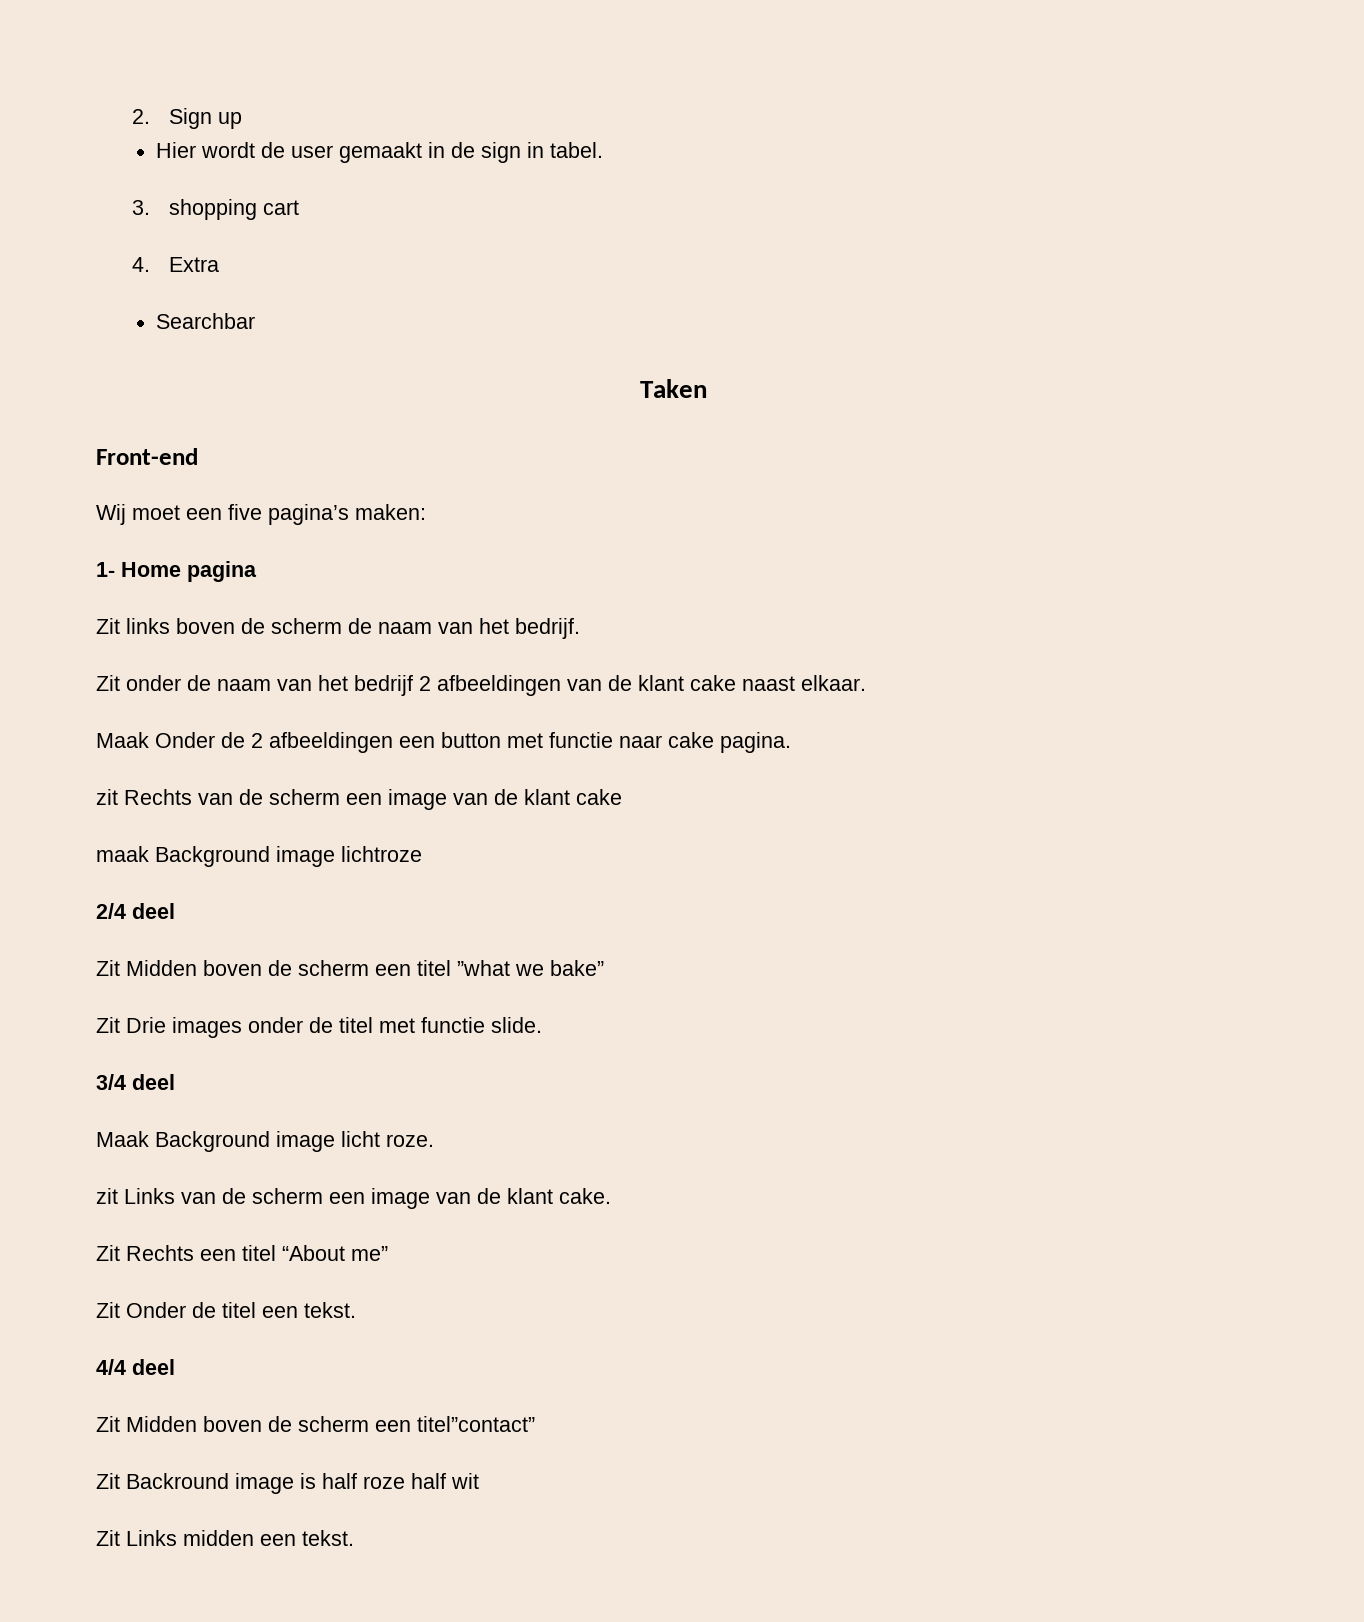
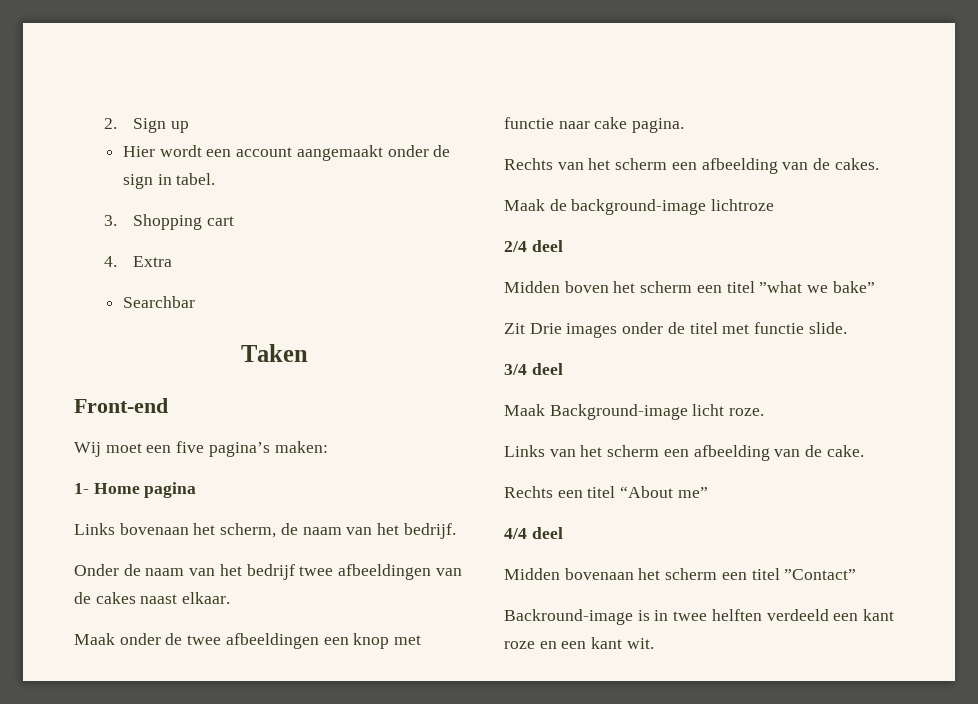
[261,142,446,163] de user gemaakt in -> [206,145,429,161] een account aangemaakt onder
[168,199,257,220] shopping -> [133,214,203,230] Shopping
[96,618,342,634] Zit links boven de scherm -> [74,523,277,538] Links bovenaan het scherm,
[96,675,181,691] Zit onder -> [74,564,119,576] Onder
[419,676,431,691] 2 -> [299,566,334,576] twee
[638,675,736,691] klant cake -> [95,592,136,604] cakes
[155,732,263,748] Onder de 2 -> [119,633,222,645] onder de twee
[441,732,501,748] button -> [353,633,390,649] knop
[96,789,118,805] zit -> (685, 125) none
[239,789,622,810] [96,846,335,867] de scherm een image van de klant cake // maak Background image -> [588,158,879,174] [504,199,707,215] het scherm een afbeelding van de cakes. // Maak de background-image
[96,960,292,976] Zit Midden boven de -> [504,281,636,293] Midden boven het
[155,1131,335,1152] Background image -> [549,404,688,420] Background-image
[96,1188,118,1204] zit -> (765, 412) none
[222,1188,553,1209] de scherm een image van de klant -> [580,445,823,461] het scherm een afbeelding van de
[96,1245,120,1261] Zit -> (864, 451) none
[96,1302,356,1318] [96,1359,175,1375] [96,1416,535,1432] [96,1473,479,1494] [96,1530,354,1546] Zit Onder de titel een tekst. // 4/4 deel // Zit Midden boven de scherm een titel”contact” // Zit Backround image is half roze half wit // Zit Links midden een tekst. -> [504,527,563,539] [504,568,857,580] [504,609,895,625] [504,637,654,649] 4/4 deel // Midden bovenaan het scherm een titel ”Contact” // Backround-image is in twee helften verdeeld een kant roze en een kant wit.

